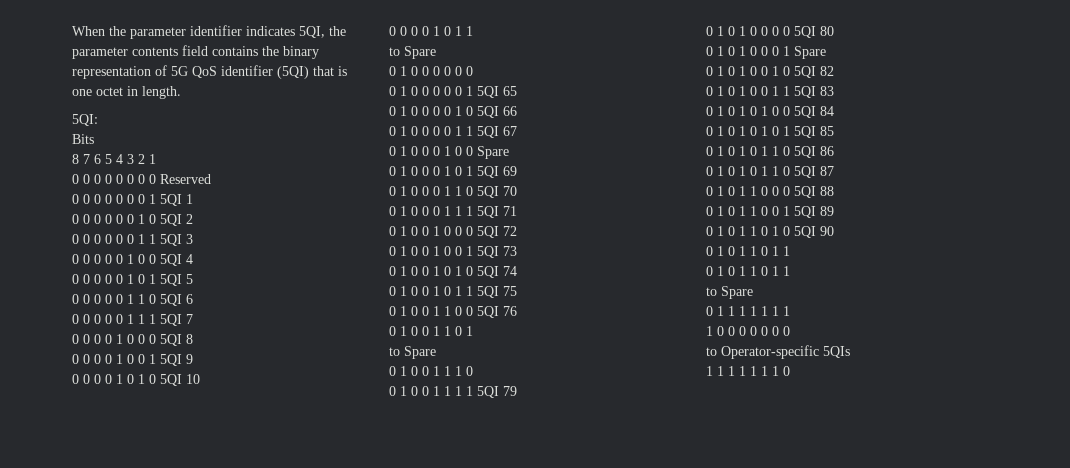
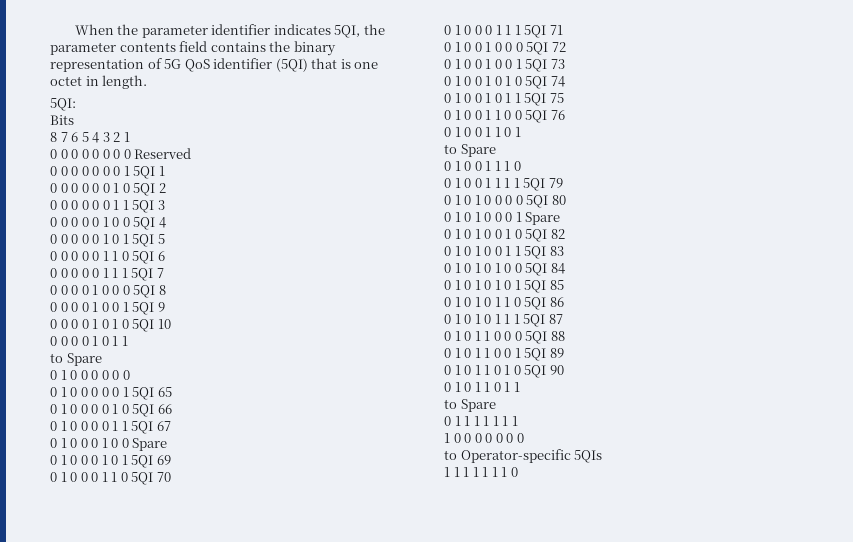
[783,166,790,176] 0 -> [513,314,520,324] 1
[706,266,790,276] // 0 1 0 1 1 0 1 1 -> (520, 387) none

